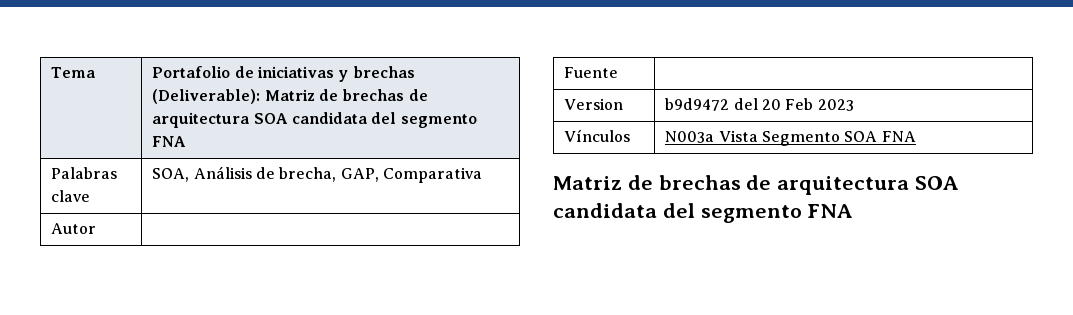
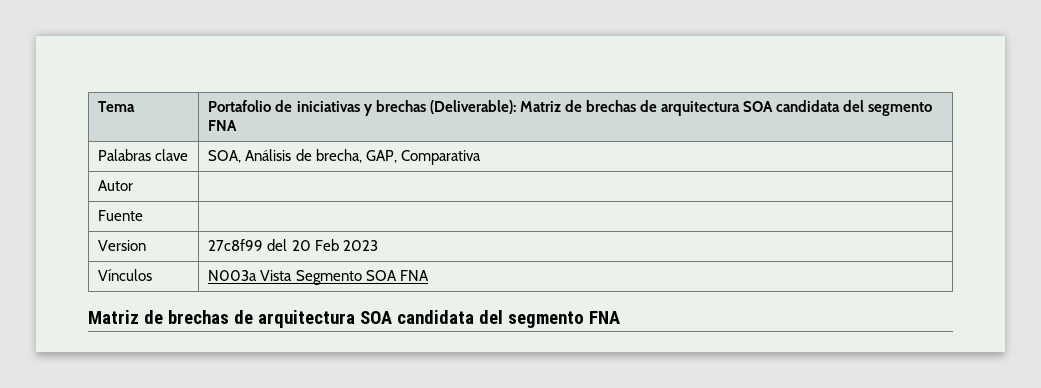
[665,98,730,111] b9d9472 -> [208,239,264,251] 27c8f99

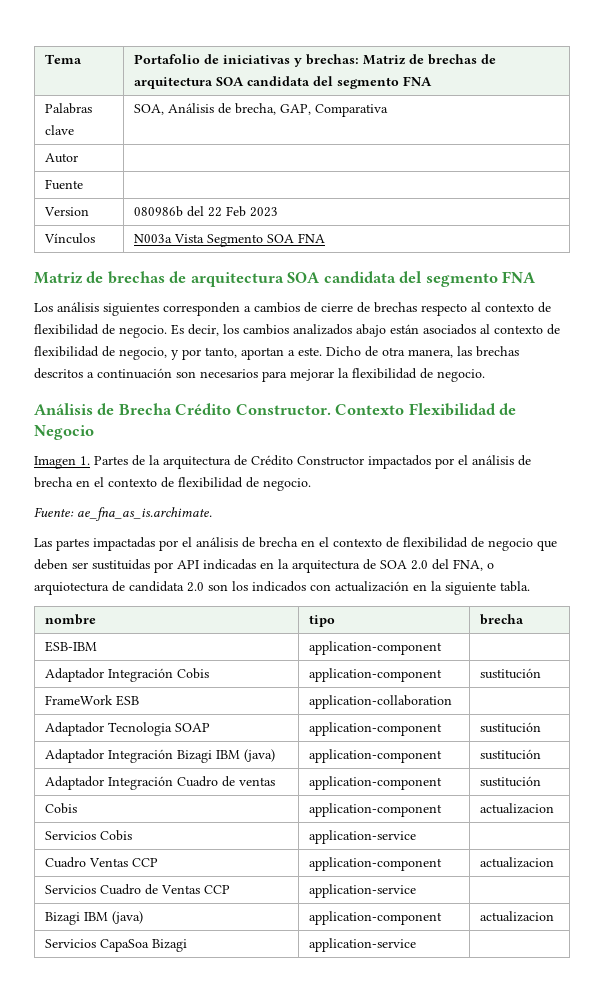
[375,100,516,114] brechas (Deliverable): -> [305,54,359,65] brechas:
[208,239,311,251] 27c8f99 del 20 -> [133,206,222,217] 080986b del 22
(620, 317) none -> [34,302,551,316] [34,324,560,338] [34,346,519,360] [34,368,485,382] [34,403,517,416] [34,425,94,440] [34,455,531,469] [34,477,311,491] [34,507,212,521] [34,537,557,551] [34,559,494,573] [34,581,530,595] [44,614,96,625] [308,615,335,627] [479,614,524,625] [44,641,97,652] [308,641,442,655] [44,668,209,682] [308,668,442,682] [479,668,541,679] [44,695,139,706] [308,695,452,709] [44,722,210,736] [308,722,442,736] [479,722,541,733] [44,749,275,763] [308,749,442,763] [479,749,541,760] [44,776,275,790] [308,776,442,790] [479,776,541,787] [44,803,77,814] [308,803,442,817] [479,803,554,814] [44,830,132,841] [308,830,416,844] [44,857,158,868] [308,857,442,871] [479,857,554,868] [44,884,230,895] [308,884,416,898] [44,911,143,925] [308,911,442,925] [479,911,554,922] [44,939,187,952] [308,938,416,952] // Los análisis siguientes corresponden a cambios de cierre de brechas respecto al contexto de flexibilidad de negocio. Es decir, los cambios analizados abajo están asociados al contexto de flexibilidad de negocio, y por tanto, aportan a este. Dicho de otra manera, las brechas descritos a continuación son necesarios para mejorar la flexibilidad de negocio. // Análisis de Brecha Crédito Constructor. Contexto Flexibilidad de Negocio // Imagen 1. Partes de la arquitectura de Crédito Constructor impactados por el análisis de brecha en el contexto de flexibilidad de negocio. // Fuente: ae_fna_as_is.archimate. // Las partes impactadas por el análisis de brecha en el contexto de flexibilidad de negocio que deben ser sustituidas por API indicadas en la arquitectura de SOA 2.0 del FNA, o arquiotectura de candidata 2.0 son los indicados con actualización en la siguiente tabla. // nombre | tipo | brecha // ESB-IBM | application-component | // Adaptador Integración Cobis | application-component | sustitución // FrameWork ESB | application-collaboration | // Adaptador Tecnologia SOAP | application-component | sustitución // Adaptador Integración Bizagi IBM (java) | application-component | sustitución // Adaptador Integración Cuadro de ventas | application-component | sustitución // Cobis | application-component | actualizacion // Servicios Cobis | application-service | // Cuadro Ventas CCP | application-component | actualizacion // Servicios Cuadro de Ventas CCP | application-service | // Bizagi IBM (java) | application-component | actualizacion // Servicios CapaSoa Bizagi | application-service |

